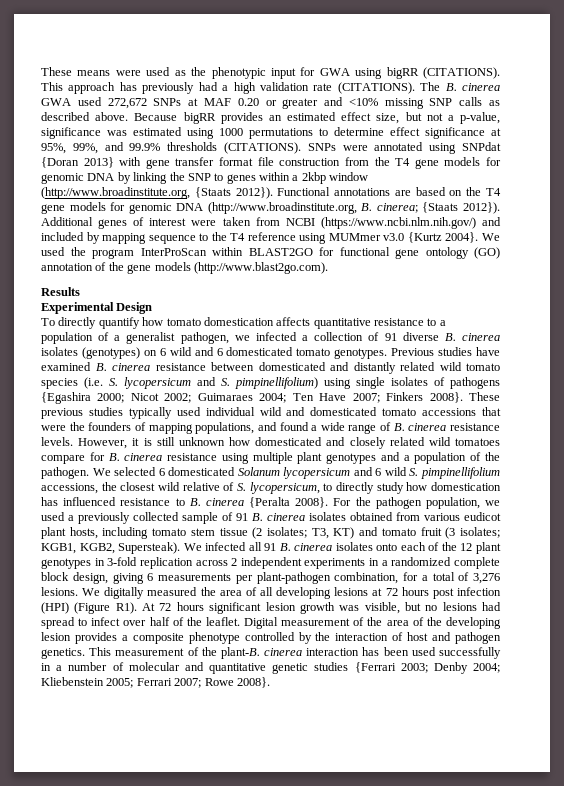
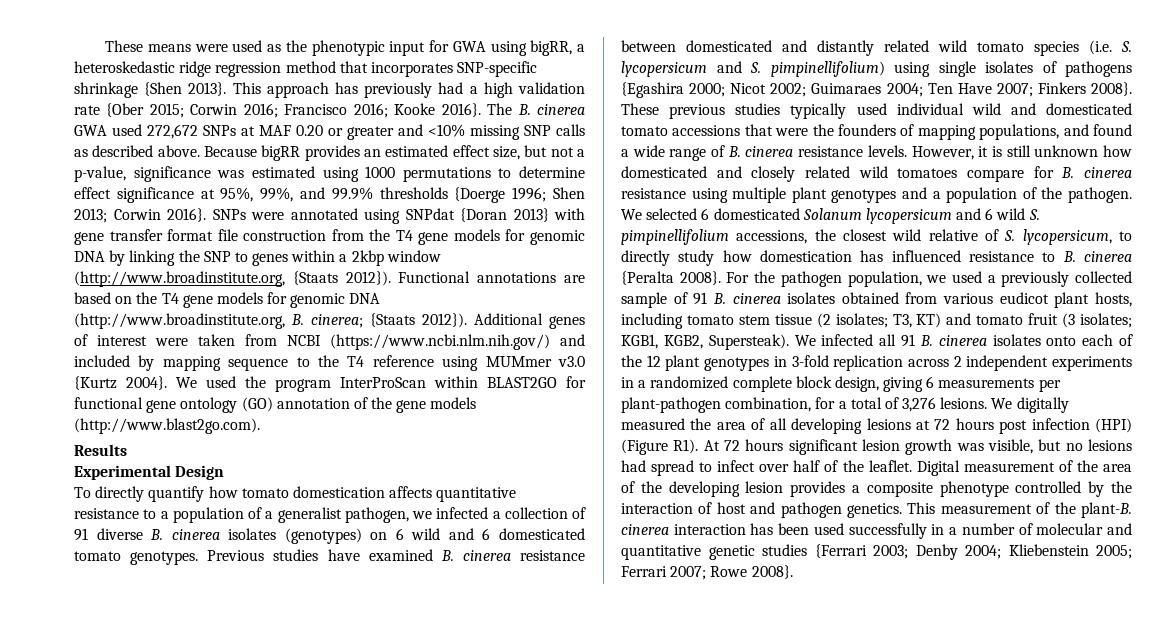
[386,67,501,79] bigRR (CITATIONS). -> [530,40,585,56] [74,61,538,77] [74,82,227,98] bigRR, a heteroskedastic ridge regression method that incorporates SNP-specific shrinkage {Shen 2013}.
[337,82,415,94] (CITATIONS). -> [106,103,481,118] {Ober 2015; Corwin 2016; Francisco 2016; Kooke 2016}.
[224,142,301,154] (CITATIONS). -> [454,187,585,203] [74,208,206,223] {Doerge 1996; Shen 2013; Corwin 2016}.

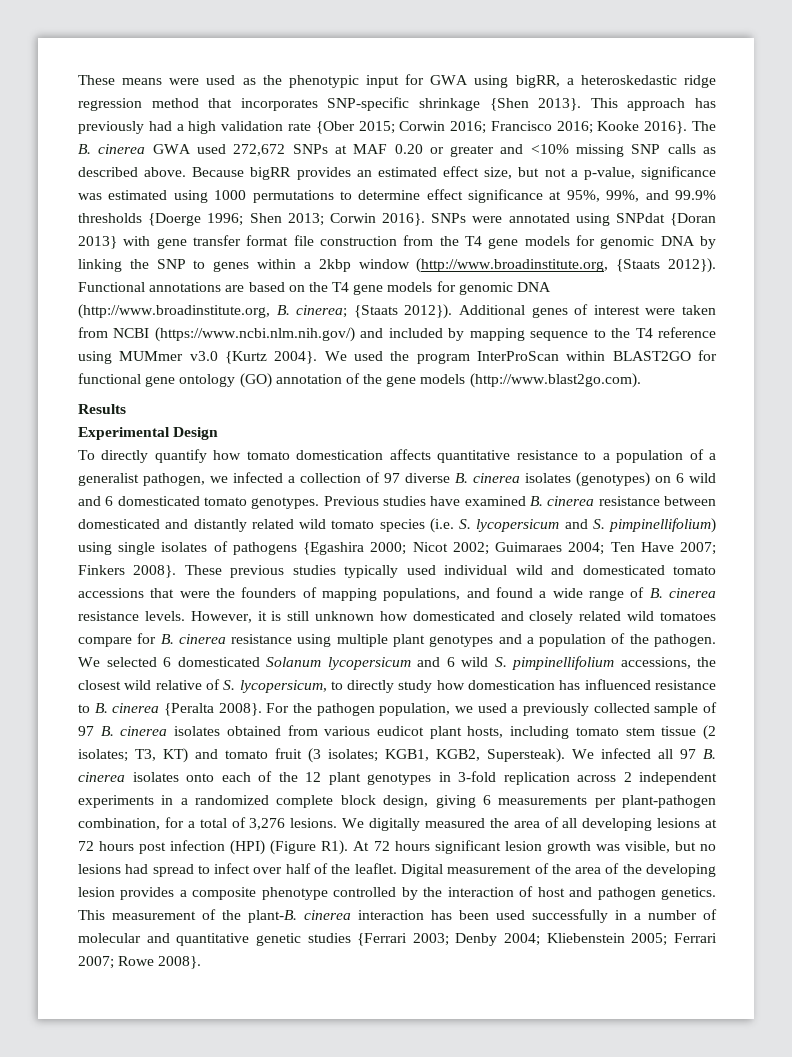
[74,528,88,541] 91 -> [384,473,400,483] 97
[693,292,708,305] 91 -> [78,726,94,736] 97
[901,334,915,347] 91 -> [680,749,696,759] 97

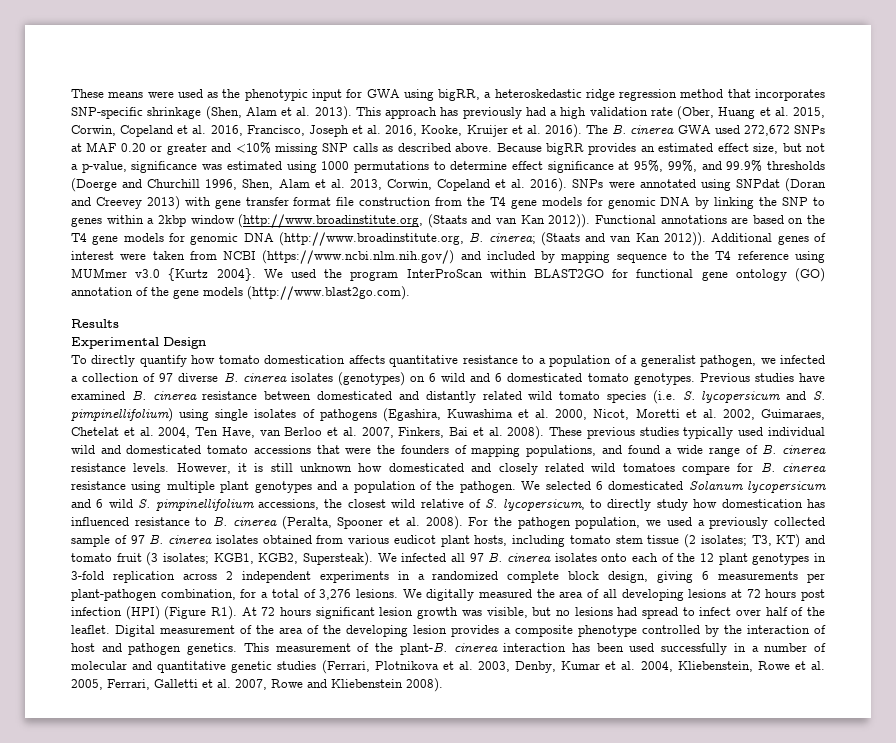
[489,98,582,111] {Shen 2013}. -> [205,106,352,120] (Shen, Alam et al. 2013).
[315,121,688,134] {Ober 2015; Corwin 2016; Francisco 2016; Kooke 2016}. -> [677,106,825,120] [71,124,583,138] (Ober, Huang et al. 2015, Corwin, Copeland et al. 2016, Francisco, Joseph et al. 2016, Kooke, Kruijer et al. 2016).
[148,213,425,226] {Doerge 1996; Shen 2013; Corwin 2016}. -> [71,178,568,192] (Doerge and Churchill 1996, Shen, Alam et al. 2013, Corwin, Copeland et al. 2016).
[670,213,716,226] [78,236,117,249] {Doran 2013} -> [784,178,826,192] [71,196,180,210] (Doran and Creevey 2013)
[616,258,717,273] {Staats 2012}). -> [427,214,591,228] (Staats and van Kan 2012)).
[353,304,453,319] {Staats 2012}). -> [540,232,707,246] (Staats and van Kan 2012)).
[303,542,717,555] [78,565,177,578] {Egashira 2000; Nicot 2002; Guimaraes 2004; Ten Have 2007; Finkers 2008}. -> [382,408,825,422] [71,426,545,440] (Egashira, Kuwashima et al. 2000, Nicot, Moretti et al. 2002, Guimaraes, Chetelat et al. 2004, Ten Have, van Berloo et al. 2007, Finkers, Bai et al. 2008).
[164,703,262,716] {Peralta 2008}. -> [281,516,463,530] (Peralta, Spooner et al. 2008).
[357,933,717,946] [78,956,202,969] {Ferrari 2003; Denby 2004; Kliebenstein 2005; Ferrari 2007; Rowe 2008}. -> [321,660,825,674] [71,678,443,692] (Ferrari, Plotnikova et al. 2003, Denby, Kumar et al. 2004, Kliebenstein, Rowe et al. 2005, Ferrari, Galletti et al. 2007, Rowe and Kliebenstein 2008).

